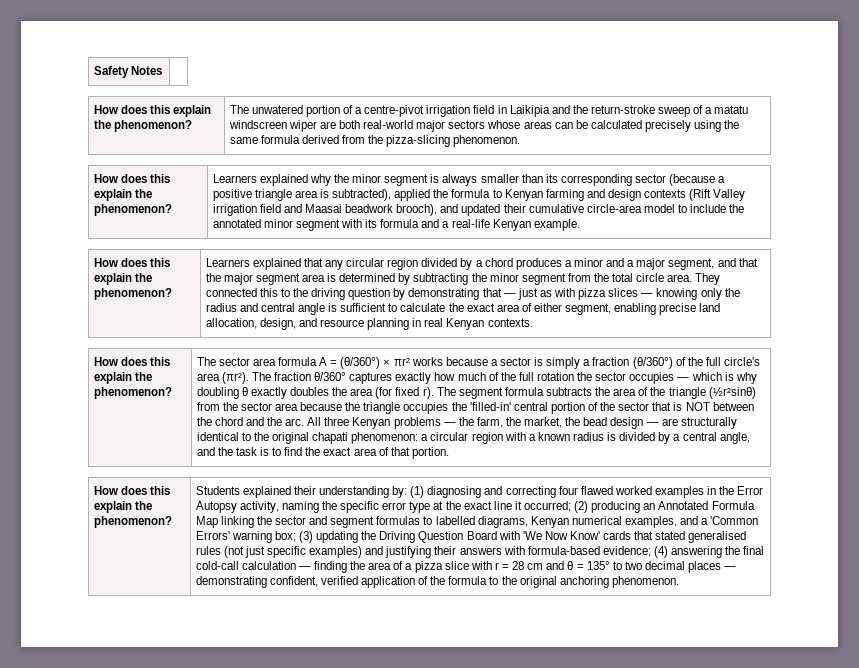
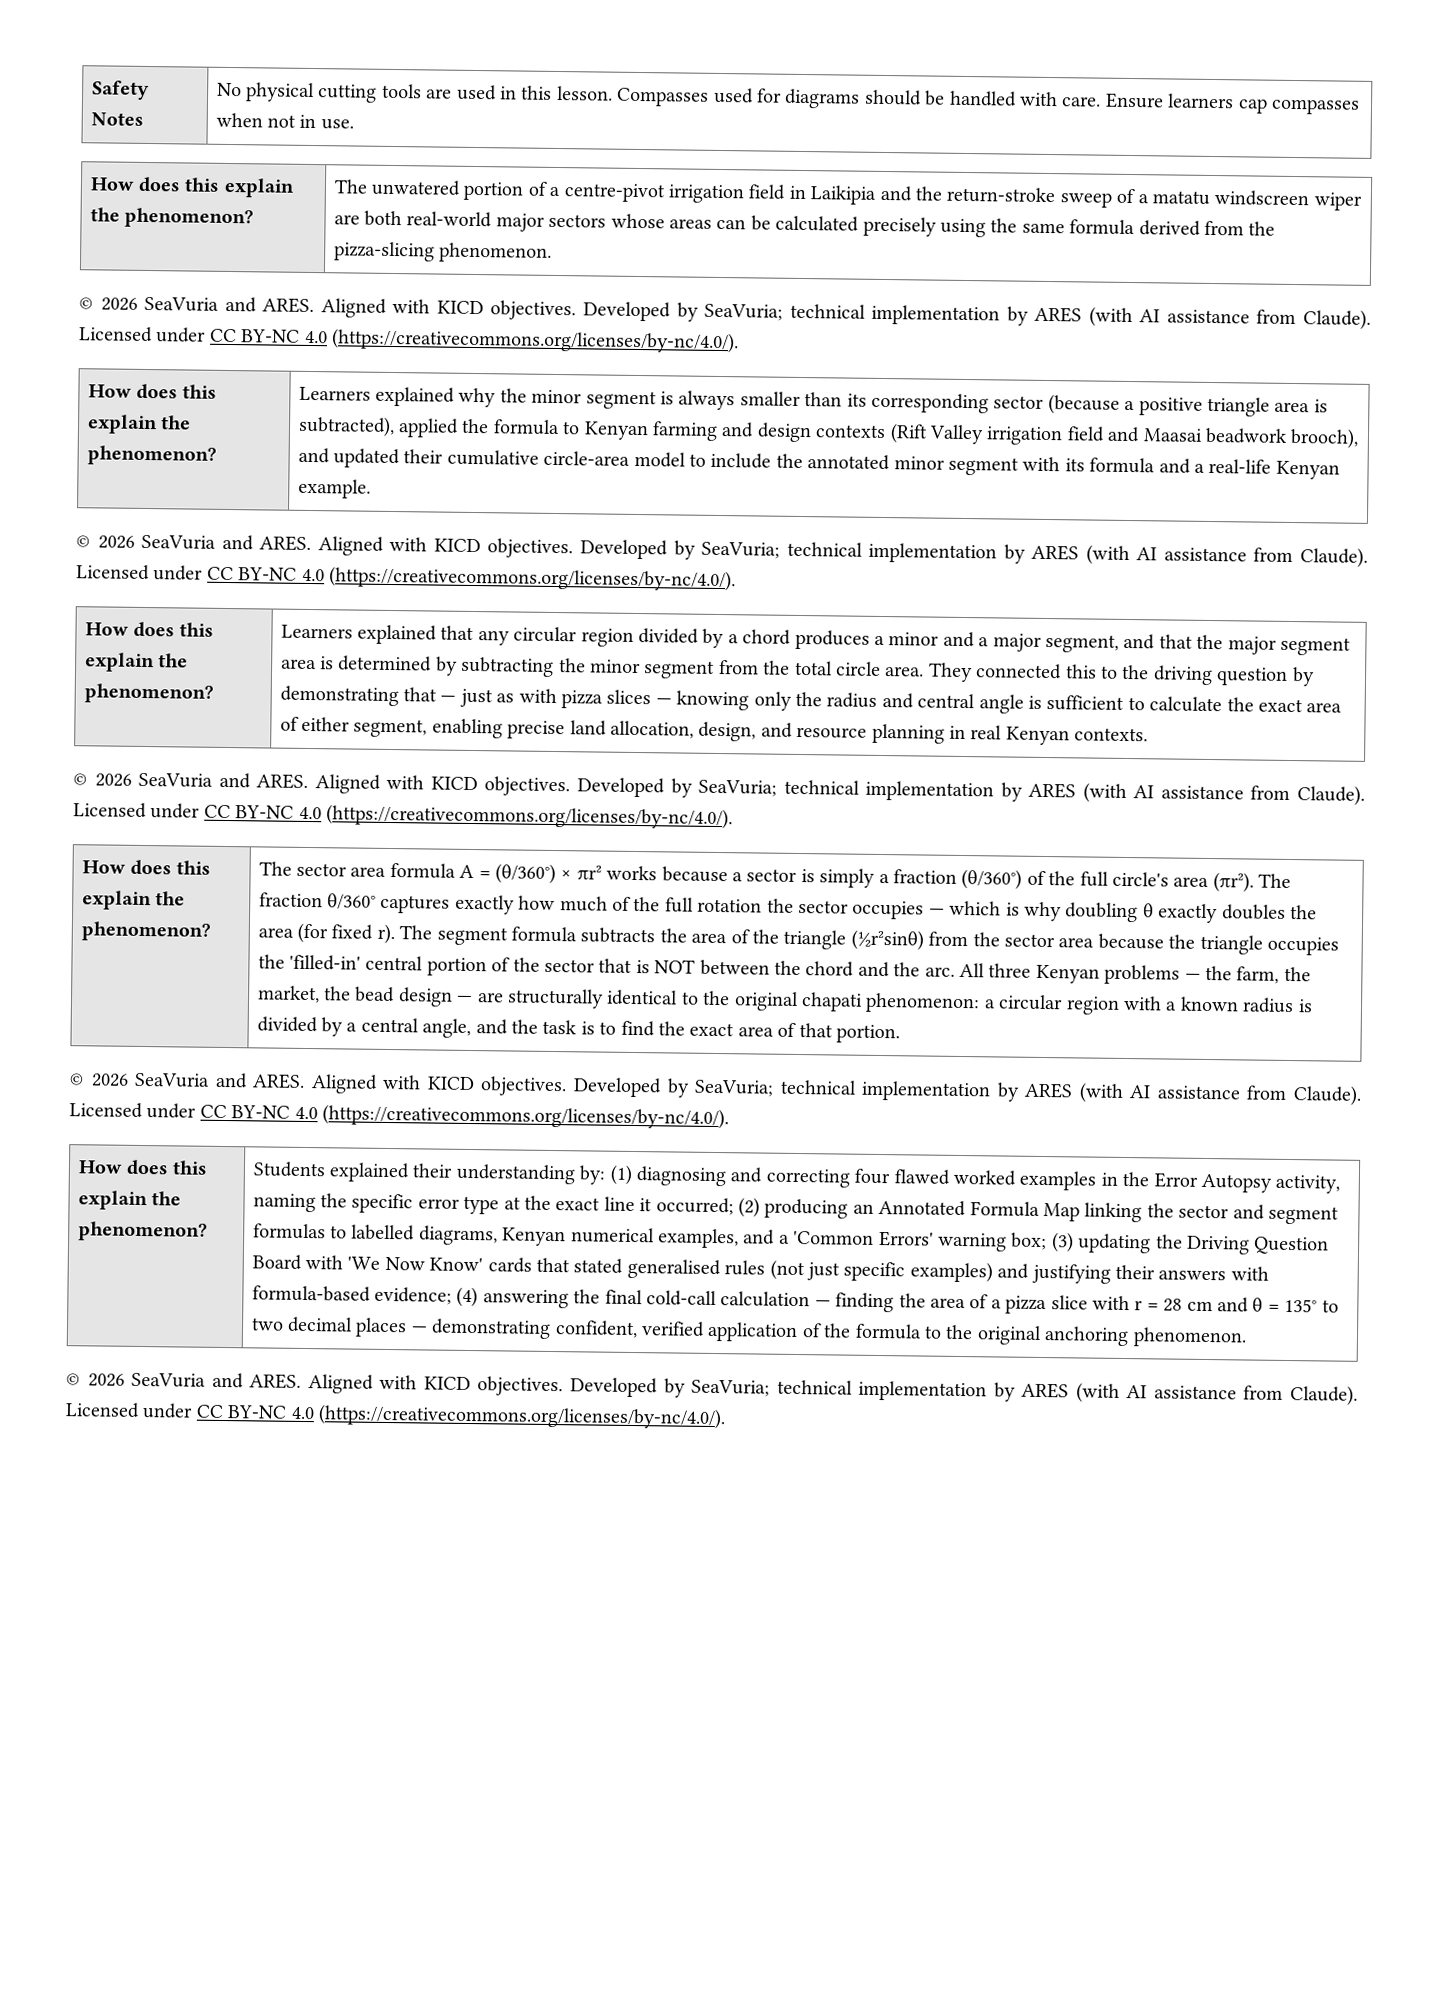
(162, 70) none -> [216,82,1360,115] [215,112,354,130] No physical cutting tools are used in this lesson. Compasses used for diagrams should be handled with care. Ensure learners cap compasses when not in use.
(521, 141) none -> [79,296,1371,330] [79,326,739,354] // © 2026 SeaVuria and ARES. Aligned with KICD objectives. Developed by SeaVuria; technical implementation by ARES (with AI assistance from Claude). Licensed under CC BY-NC 4.0 (https://creativecommons.org/licenses/by-nc/4.0/).
(580, 225) none -> [76,534,1368,568] [76,564,736,592] // © 2026 SeaVuria and ARES. Aligned with KICD objectives. Developed by SeaVuria; technical implementation by ARES (with AI assistance from Claude). Licensed under CC BY-NC 4.0 (https://creativecommons.org/licenses/by-nc/4.0/).
(533, 322) none -> [73,772,1365,806] [73,802,733,830] // © 2026 SeaVuria and ARES. Aligned with KICD objectives. Developed by SeaVuria; technical implementation by ARES (with AI assistance from Claude). Licensed under CC BY-NC 4.0 (https://creativecommons.org/licenses/by-nc/4.0/).
(449, 453) none -> [69,1072,1362,1106] [69,1102,729,1130] // © 2026 SeaVuria and ARES. Aligned with KICD objectives. Developed by SeaVuria; technical implementation by ARES (with AI assistance from Claude). Licensed under CC BY-NC 4.0 (https://creativecommons.org/licenses/by-nc/4.0/).
(679, 582) none -> [66,1372,1358,1406] [65,1402,726,1430] // © 2026 SeaVuria and ARES. Aligned with KICD objectives. Developed by SeaVuria; technical implementation by ARES (with AI assistance from Claude). Licensed under CC BY-NC 4.0 (https://creativecommons.org/licenses/by-nc/4.0/).

